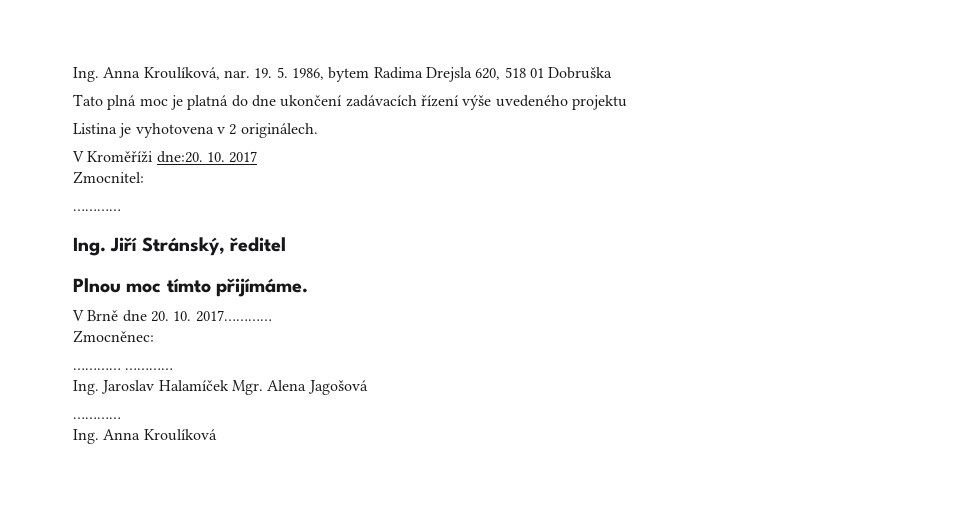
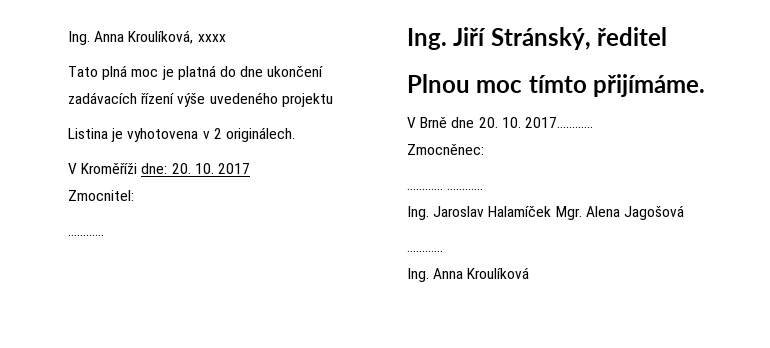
[223,67,613,82] nar. 19. 5. 1986, bytem Radima Drejsla 620, 518 01 Dobruška -> [197,34,226,42] xxxx
[156,151,203,163] dne:20. -> [141,163,191,174] dne: 20.

